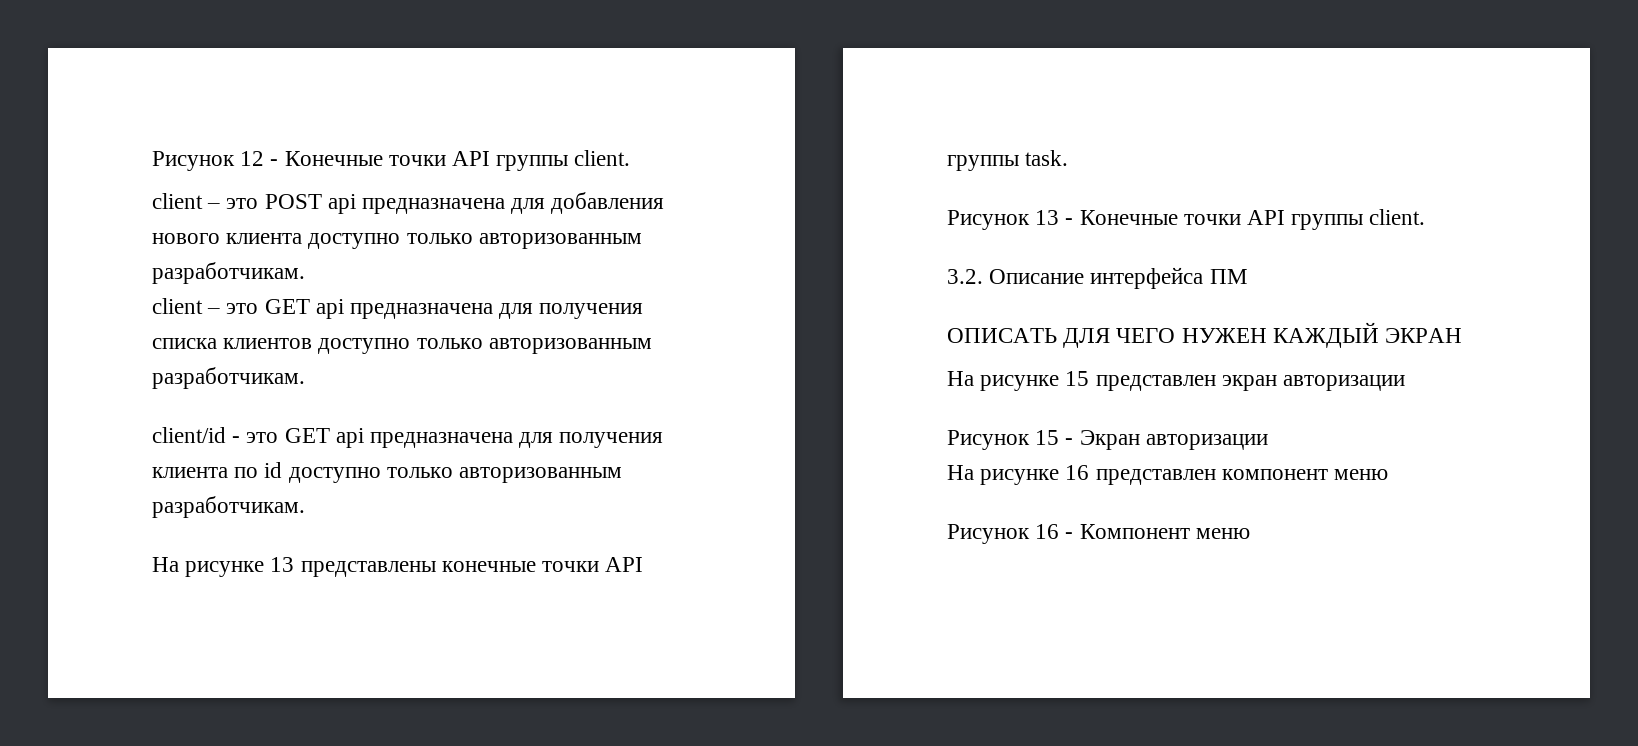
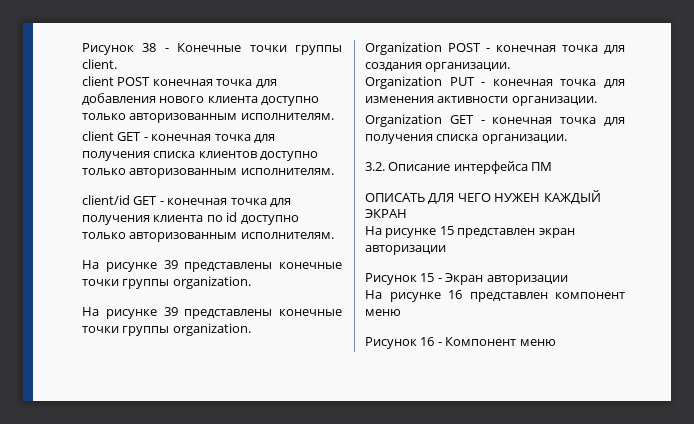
[152,151,491,171] Рисунок 12 - Конечные точки API -> [82,43,287,55] Рисунок 38 - Конечные точки
[207,194,506,214] – это POST api предназначена -> [117,77,253,86] POST конечная точка
[152,262,305,284] [152,298,494,319] разработчикам. // client – это GET api предназначена -> [240,113,334,120] [82,131,251,141] исполнителям. // client GET - конечная точка
[152,367,305,389] разработчикам. -> [240,168,334,175] исполнителям.
[232,428,514,448] - это GET api предназначена -> [133,196,267,205] GET - конечная точка
[152,496,305,518] [152,557,644,577] [947,150,1069,171] [947,209,1426,230] разработчикам. // На рисунке 13 представлены конечные точки API группы task. // Рисунок 13 - Конечные точки API группы client. -> [240,232,334,239] [82,260,342,272] [82,276,251,289] [82,307,342,319] [82,323,251,336] [365,42,625,55] [365,62,511,72] [365,76,625,89] [365,96,597,106] [365,114,625,127] [365,134,567,144] исполнителям. // На рисунке 39 представлены конечные точки группы organization. // На рисунке 39 представлены конечные точки группы organization. // Organization POST - конечная точка для создания организации. // Organization PUT - конечная точка для изменения активности организации. // Organization GET - конечная точка для получения списка организации.

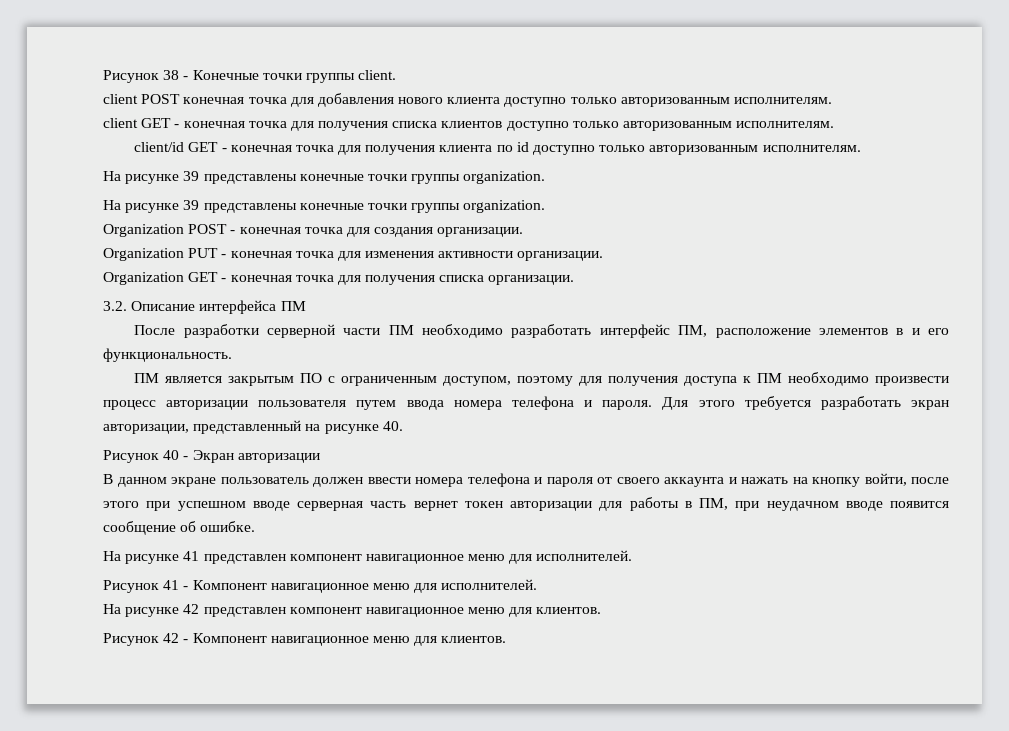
[365,190,601,204] [365,209,407,218] [365,226,575,238] [365,245,446,255] [365,273,435,285] ОПИСАТЬ ДЛЯ ЧЕГО НУЖЕН КАЖДЫЙ ЭКРАН // На рисунке 15 представлен экран авторизации // Рисунок 15 -> [134,324,949,338] [103,348,232,362] [134,372,950,386] [103,396,949,410] [103,420,403,434] [103,450,180,463] После разработки серверной части ПМ необходимо разработать интерфейс ПМ, расположение элементов в и его функциональность. // ПМ является закрытым ПО с ограниченным доступом, поэтому для получения доступа к ПМ необходимо произвести процесс авторизации пользователя путем ввода номера телефона и пароля. Для этого требуется разработать экран авторизации, представленный на рисунке 40. // Рисунок 40
[365,290,625,302] [365,309,401,316] [365,337,556,349] // На рисунке 16 представлен компонент меню // Рисунок 16 - Компонент меню -> [103,473,949,487] [103,497,949,511] [103,521,256,535] [103,550,633,564] [103,579,538,593] [103,604,602,617] [103,633,507,646] // В данном экране пользователь должен ввести номера телефона и пароля от своего аккаунта и нажать на кнопку войти, после этого при успешном вводе серверная часть вернет токен авторизации для работы в ПМ, при неудачном вводе появится сообщение об ошибке. // На рисунке 41 представлен компонент навигационное меню для исполнителей. // Рисунок 41 - Компонент навигационное меню для исполнителей. // На рисунке 42 представлен компонент навигационное меню для клиентов. // Рисунок 42 - Компонент навигационное меню для клиентов.

